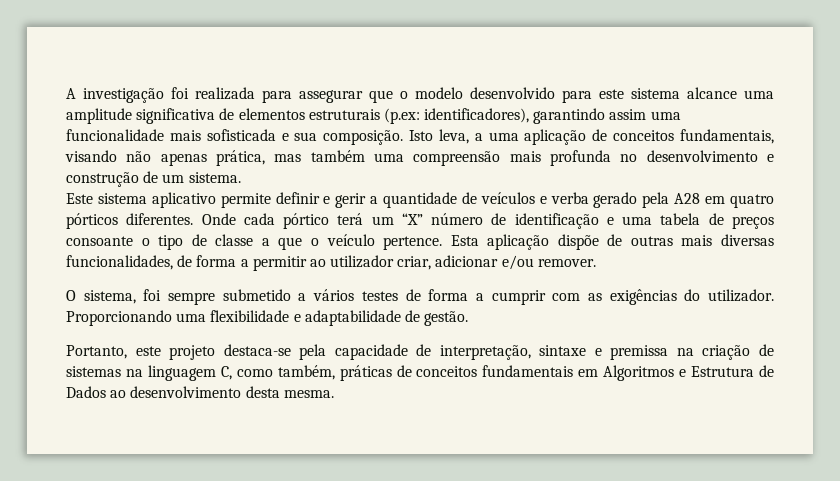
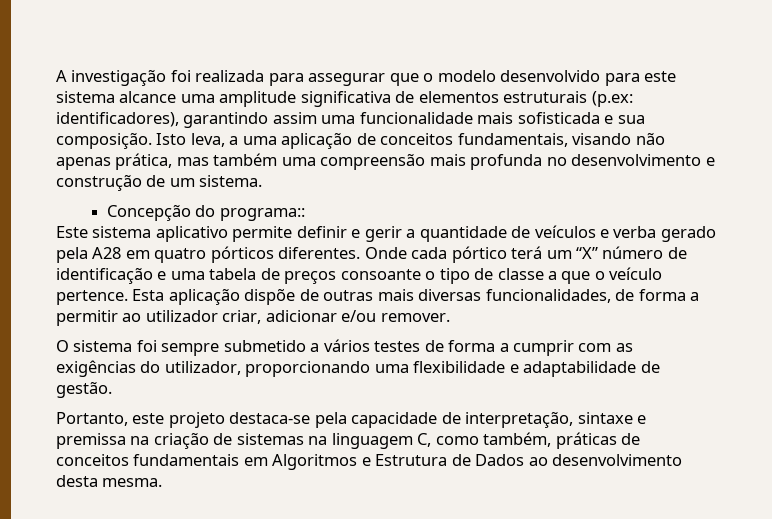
(241, 177) none -> [106,204,305,221] // Concepção do programa::
[83,290,136,304] sistema, -> [73,340,133,352] sistema
[708,289,774,302] [66,310,172,326] utilizador. Proporcionando -> [164,361,371,377] utilizador, proporcionando

